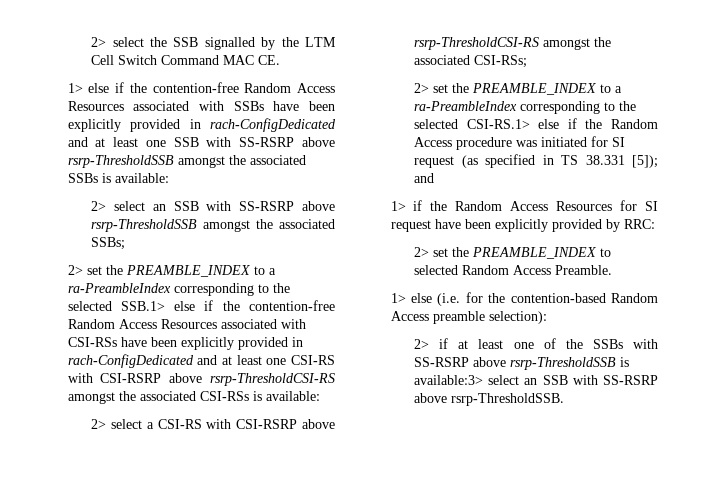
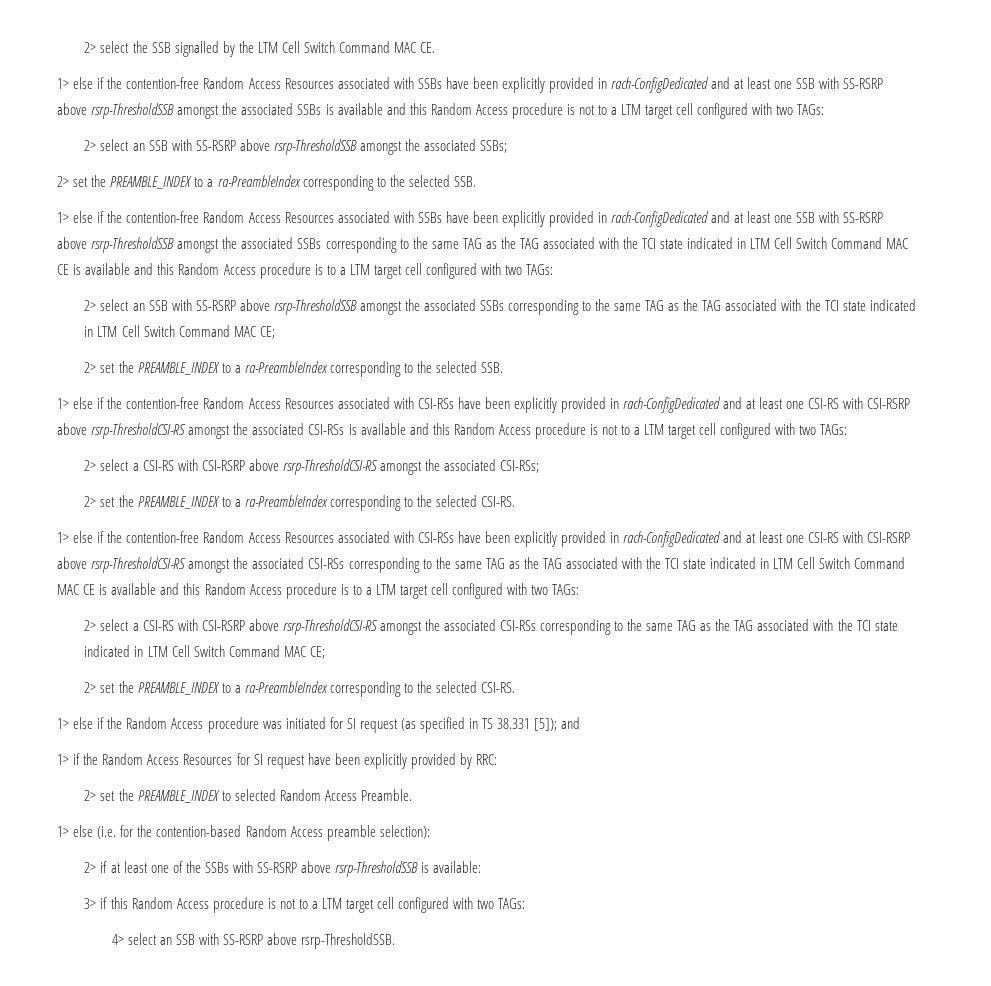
[114,173,169,183] available: -> [337,103,825,119] available and this Random Access procedure is not to a LTM target cell configured with two TAGs:
[120,301,165,311] SSB.1> -> [453,176,476,187] [57,211,884,227] [57,237,909,253] [57,263,554,279] [84,299,916,315] [84,325,275,339] [84,361,503,377] [57,398,70,409] SSB. // 1> else if the contention-free Random Access Resources associated with SSBs have been explicitly provided in rach-ConfigDedicated and at least one SSB with SS-RSRP above rsrp-ThresholdSSB amongst the associated SSBs corresponding to the same TAG as the TAG associated with the TCI state indicated in LTM Cell Switch Command MAC CE is available and this Random Access procedure is to a LTM target cell configured with two TAGs: // 2> select an SSB with SS-RSRP above rsrp-ThresholdSSB amongst the associated SSBs corresponding to the same TAG as the TAG associated with the TCI state indicated in LTM Cell Switch Command MAC CE; // 2> set the PREAMBLE_INDEX to a ra-PreambleIndex corresponding to the selected SSB. // 1>
[265,391,320,401] available: -> [360,423,848,439] available and this Random Access procedure is not to a LTM target cell configured with two TAGs:
[466,119,530,129] CSI-RS.1> -> [480,496,515,507] [57,531,911,547] [57,557,906,573] [57,583,580,599] [84,619,898,635] [84,645,325,659] [84,681,515,697] [57,718,70,729] CSI-RS. // 1> else if the contention-free Random Access Resources associated with CSI-RSs have been explicitly provided in rach-ConfigDedicated and at least one CSI-RS with CSI-RSRP above rsrp-ThresholdCSI-RS amongst the associated CSI-RSs corresponding to the same TAG as the TAG associated with the TCI state indicated in LTM Cell Switch Command MAC CE is available and this Random Access procedure is to a LTM target cell configured with two TAGs: // 2> select a CSI-RS with CSI-RSRP above rsrp-ThresholdCSI-RS amongst the associated CSI-RSs corresponding to the same TAG as the TAG associated with the TCI state indicated in LTM Cell Switch Command MAC CE; // 2> set the PREAMBLE_INDEX to a ra-PreambleIndex corresponding to the selected CSI-RS. // 1>
[414,375,484,385] available:3> -> [433,861,482,873] [84,897,526,913] [111,934,124,945] available: // 3> if this Random Access procedure is not to a LTM target cell configured with two TAGs: // 4>

